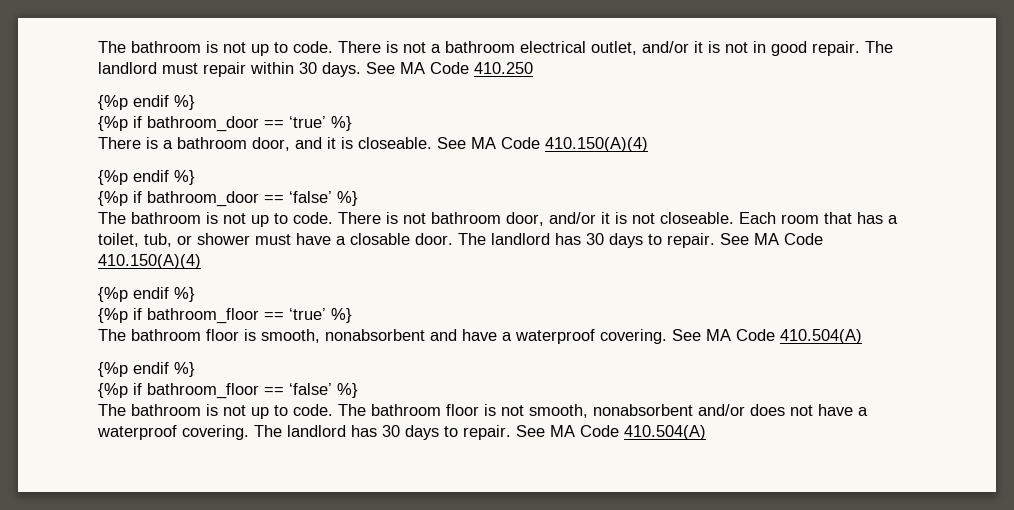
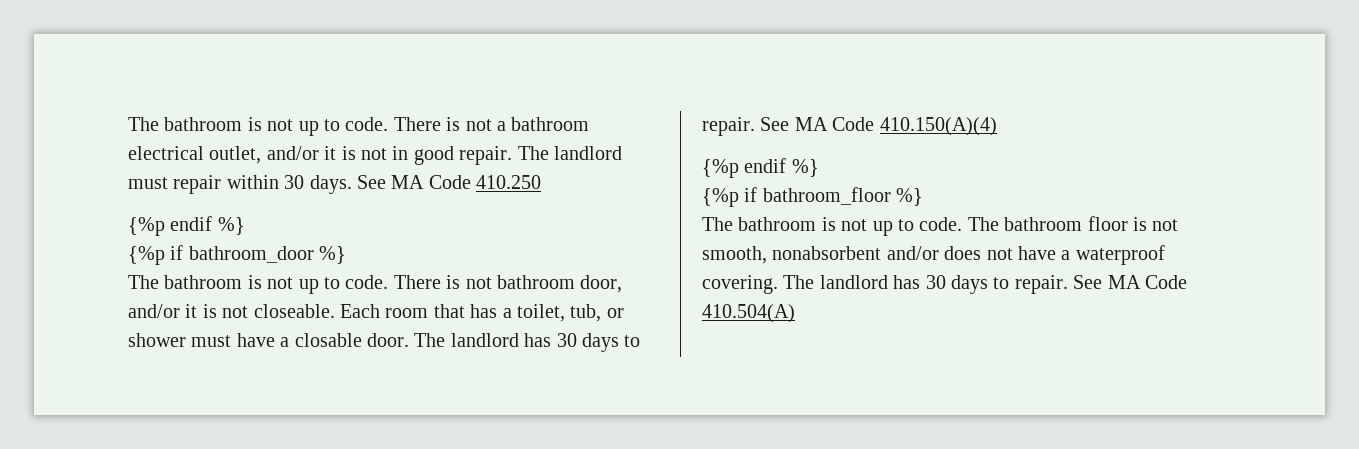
[264,116,352,131] [98,137,648,152] [98,170,195,185] [98,191,332,207] == ‘true’ %} // There is a bathroom door, and it is closeable. See MA Code 410.150(A)(4) // {%p endif %} // {%p if bathroom_door == ‘false’ -> (314, 254) none
[264,308,352,323] [98,329,862,344] [98,362,195,377] [98,383,332,399] == ‘true’ %} // The bathroom floor is smooth, nonabsorbent and have a waterproof covering. See MA Code 410.504(A) // {%p endif %} // {%p if bathroom_floor == ‘false’ -> (891, 196) none

